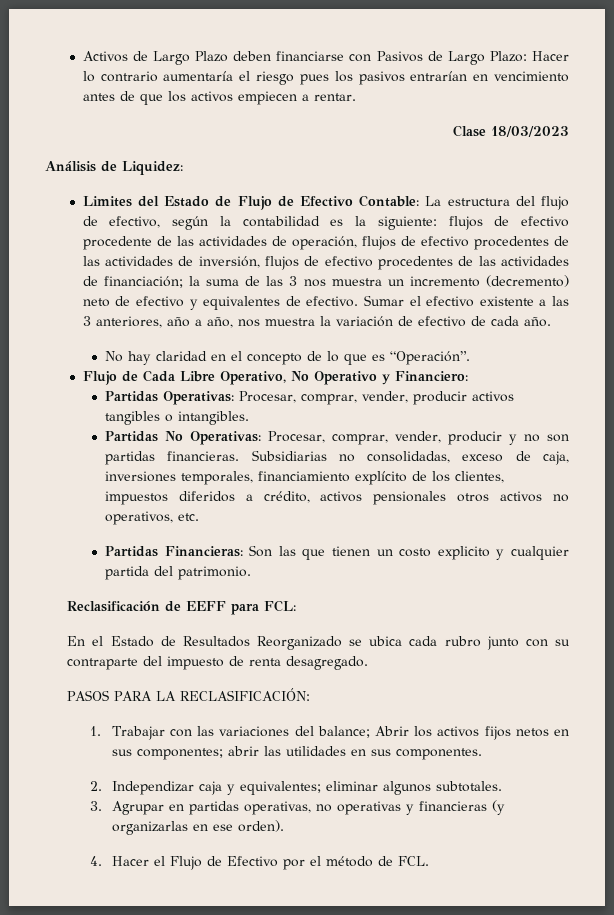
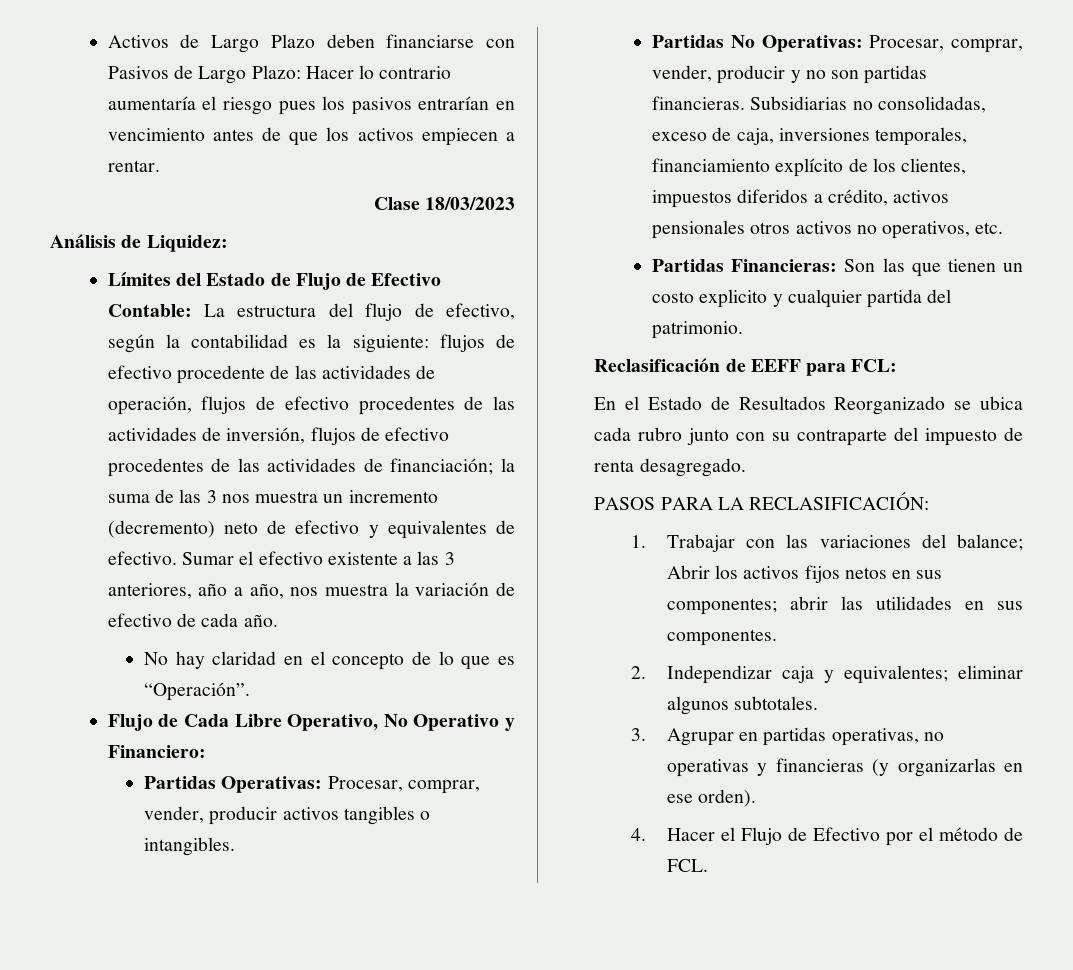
[82,196,132,207] Limites -> [107,272,171,286] Límites

